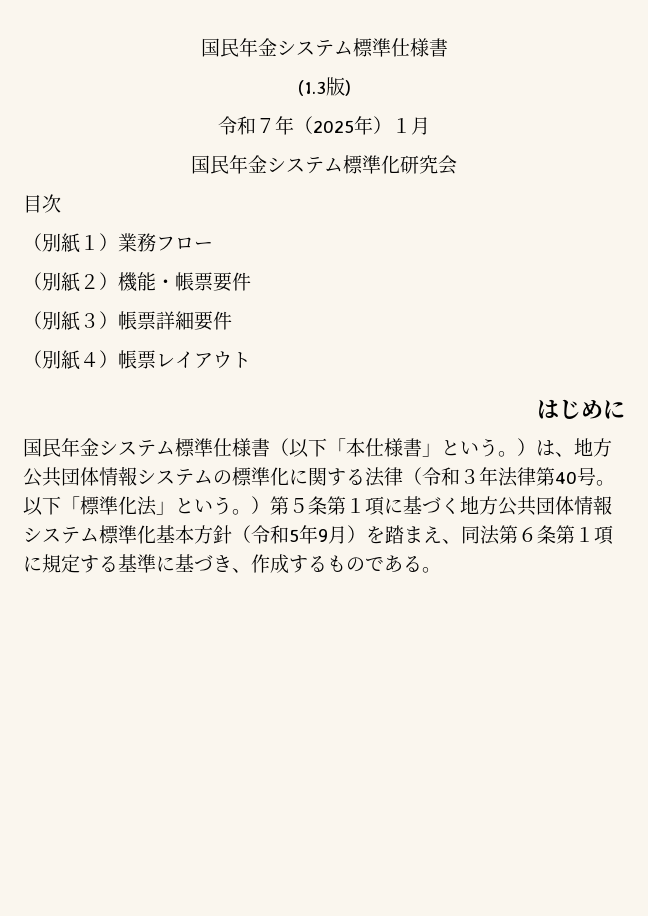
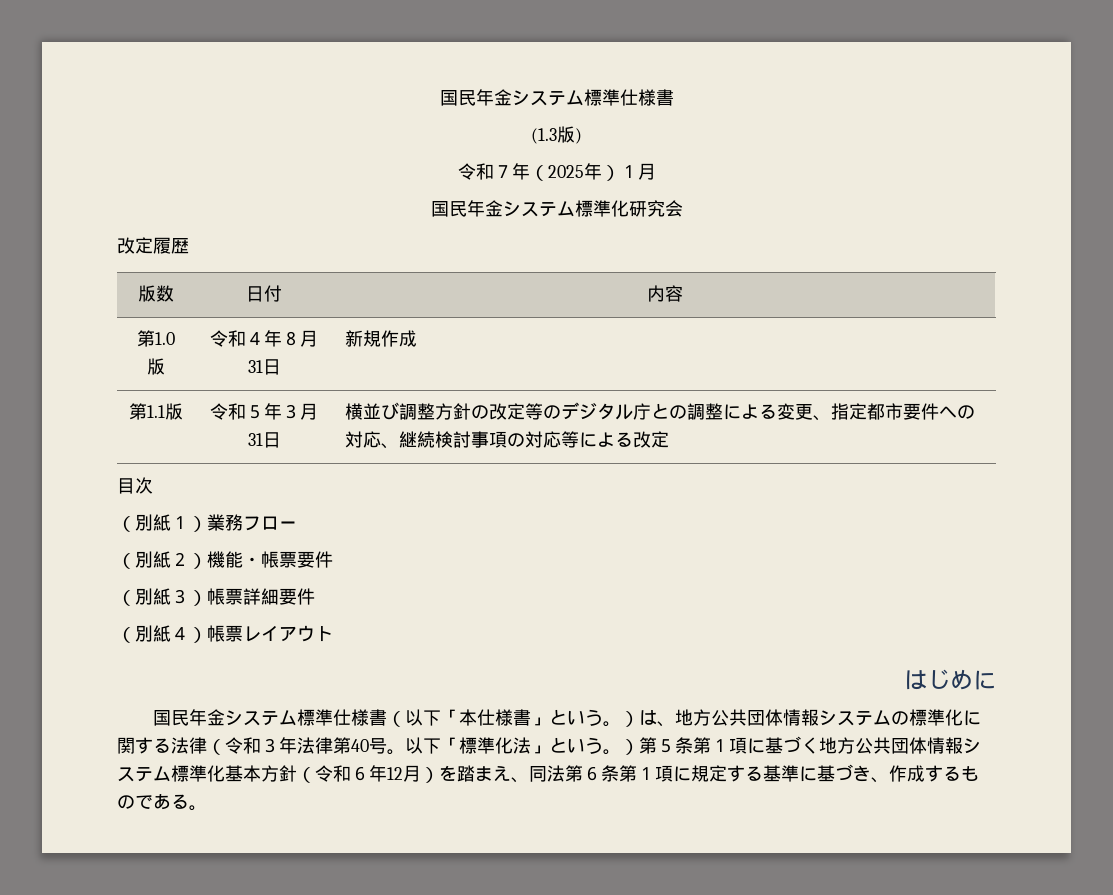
(457, 165) none -> [117,237,189,254] [137,285,174,302] [246,285,282,302] [647,285,683,302] [136,330,175,347] [146,358,165,375] [210,330,318,347] [247,359,281,375] [344,330,417,347] [128,403,183,420] [210,403,318,420] [247,432,281,448] [344,402,975,421] [344,431,669,449] // 改定履歴 // 版数 | 日付 | 内容 // 第1.0版 | 令和４年８月31日 | 新規作成 // 第1.1版 | 令和５年３月31日 | 横並び調整方針の改定等のデジタル庁との調整による変更、指定都市要件への対応、継続検討事項の対応等による改定
[289,525,328,544] 5年9 -> [351,765,403,782] ６年12

